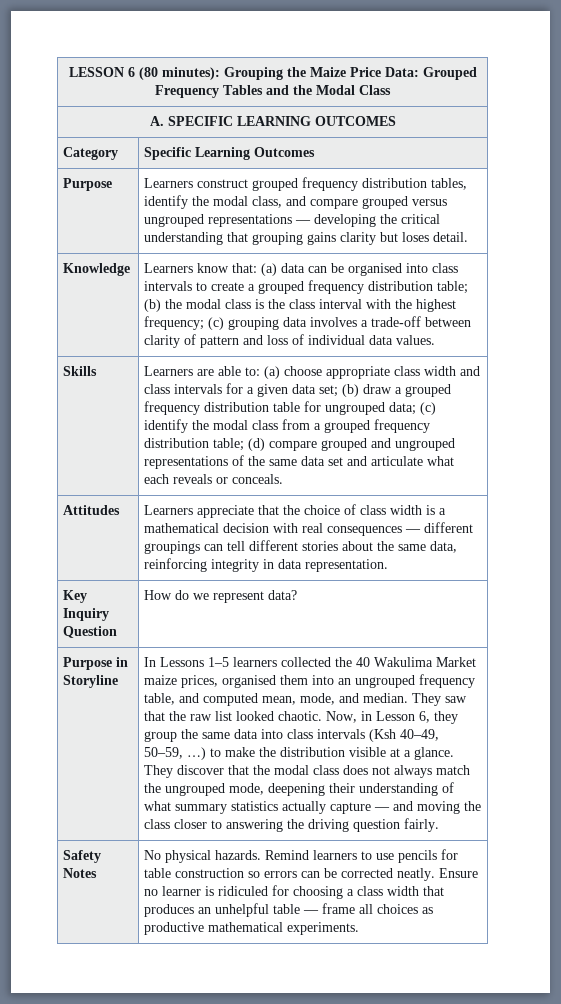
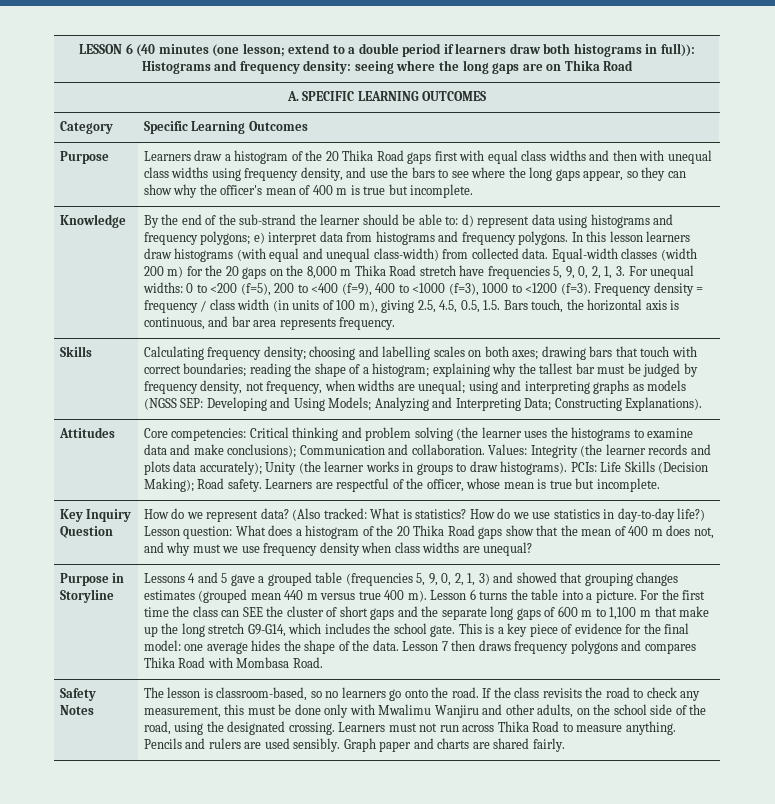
[138,67,477,80] [155,85,391,98] (80 minutes): Grouping the Maize Price Data: Grouped Frequency Tables and the Modal Class -> [136,43,695,57] [141,60,634,74] (40 minutes (one lesson; extend to a double period if learners draw both histograms in full)): Histograms and frequency density: seeing where the long gaps are on Thika Road
[197,177,468,191] [144,195,448,209] [144,214,441,227] [144,232,469,245] [63,263,131,276] [144,263,459,276] [144,280,469,294] [144,299,457,312] [144,316,472,330] [144,334,436,348] [63,366,98,376] [144,366,481,379] [144,383,452,397] [144,401,437,415] [144,419,431,433] [144,438,456,451] [144,455,455,469] [144,474,284,484] [63,505,121,515] [144,504,447,518] [144,522,474,536] [144,540,458,554] [144,558,389,572] construct grouped frequency distribution tables, identify the modal class, and compare grouped versus ungrouped representations — developing the critical understanding that grouping gains clarity but loses detail. // Knowledge | Learners know that: (a) data can be organised into class intervals to create a grouped frequency distribution table; (b) the modal class is the class interval with the highest frequency; (c) grouping data involves a trade-off between clarity of pattern and loss of individual data values. // Skills | Learners are able to: (a) choose appropriate class width and class intervals for a given data set; (b) draw a grouped frequency distribution table for ungrouped data; (c) identify the modal class from a grouped frequency distribution table; (d) compare grouped and ungrouped representations of the same data set and articulate what each reveals or conceals. // Attitudes | Learners appreciate that the choice of class width is a mathematical decision with real consequences — different groupings can tell different stories about the same data, reinforcing integrity in data representation. -> [194,150,712,164] [143,167,686,181] [143,184,474,198] [59,214,126,228] [143,214,674,228] [143,231,691,245] [143,248,697,262] [143,265,695,279] [142,282,704,296] [143,299,680,313] [143,316,396,330] [59,346,92,357] [143,346,697,360] [143,363,698,377] [143,380,687,394] [143,397,703,411] [58,427,115,438] [143,427,694,441] [143,444,711,458] [143,461,709,475] [143,478,660,492] draw a histogram of the 20 Thika Road gaps first with equal class widths and then with unequal class widths using frequency density, and use the bars to see where the long gaps appear, so they can show why the officer's mean of 400 m is true but incomplete. // Knowledge | By the end of the sub-strand the learner should be able to: d) represent data using histograms and frequency polygons; e) interpret data from histograms and frequency polygons. In this lesson learners draw histograms (with equal and unequal class-width) from collected data. Equal-width classes (width 200 m) for the 20 gaps on the 8,000 m Thika Road stretch have frequencies 5, 9, 0, 2, 1, 3. For unequal widths: 0 to <200 (f=5), 200 to <400 (f=9), 400 to <1000 (f=3), 1000 to <1200 (f=3). Frequency density = frequency / class width (in units of 100 m), giving 2.5, 4.5, 0.5, 1.5. Bars touch, the horizontal axis is continuous, and bar area represents frequency. // Skills | Calculating frequency density; choosing and labelling scales on both axes; drawing bars that touch with correct boundaries; reading the shape of a histogram; explaining why the tallest bar must be judged by frequency density, not frequency, when widths are unequal; using and interpreting graphs as models (NGSS SEP: Developing and Using Models; Analyzing and Interpreting Data; Constructing Explanations). // Attitudes | Core competencies: Critical thinking and problem solving (the learner uses the histograms to examine data and make conclusions); Communication and collaboration. Values: Integrity (the learner records and plots data accurately); Unity (the learner works in groups to draw histograms). PCIs: Life Skills (Decision Making); Road safety. Learners are respectful of the officer, whose mean is true but incomplete.
[63,657,129,670] [63,675,119,688] [144,657,477,667] [144,674,476,688] [144,693,468,706] [144,711,459,724] [144,729,440,742] [144,747,455,760] [144,765,471,778] [144,782,455,796] [144,801,482,814] [144,818,440,832] [63,850,102,863] [63,868,98,878] [144,849,459,863] [144,868,479,881] [144,885,445,899] [144,903,434,917] [144,922,360,935] // Purpose in Storyline | In Lessons 1–5 learners collected the 40 Wakulima Market maize prices, organised them into an ungrouped frequency table, and computed mean, mode, and median. They saw that the raw list looked chaotic. Now, in Lesson 6, they group the same data into class intervals (Ksh 40–49, 50–59, …) to make the distribution visible at a glance. They discover that the modal class does not always match the ungrouped mode, deepening their understanding of what summary statistics actually capture — and moving the class closer to answering the driving question fairly. // Safety Notes | No physical hazards. Remind learners to use pencils for table construction so errors can be corrected neatly. Ensure no learner is ridiculed for choosing a class width that produces an unhelpful table — frame all choices as productive mathematical experiments. -> [292,508,706,522] [143,525,715,539] [143,542,533,556] [59,573,125,586] [59,589,114,603] [143,572,679,586] [143,589,706,603] [143,606,710,620] [143,623,690,637] [143,640,696,654] [143,657,323,668] [59,688,96,701] [59,705,94,715] [143,687,701,701] [143,704,707,718] [143,721,676,735] [143,738,565,752] (Also tracked: What is statistics? How do we use statistics in day-to-day life?) Lesson question: What does a histogram of the 20 Thika Road gaps show that the mean of 400 m does not, and why must we use frequency density when class widths are unequal? // Purpose in Storyline | Lessons 4 and 5 gave a grouped table (frequencies 5, 9, 0, 2, 1, 3) and showed that grouping changes estimates (grouped mean 440 m versus true 400 m). Lesson 6 turns the table into a picture. For the first time the class can SEE the cluster of short gaps and the separate long gaps of 600 m to 1,100 m that make up the long stretch G9-G14, which includes the school gate. This is a key piece of evidence for the final model: one average hides the shape of the data. Lesson 7 then draws frequency polygons and compares Thika Road with Mombasa Road. // Safety Notes | The lesson is classroom-based, so no learners go onto the road. If the class revisits the road to check any measurement, this must be done only with Mwalimu Wanjiru and other adults, on the school side of the road, using the designated crossing. Learners must not run across Thika Road to measure anything. Pencils and rulers are used sensibly. Graph paper and charts are shared fairly.

